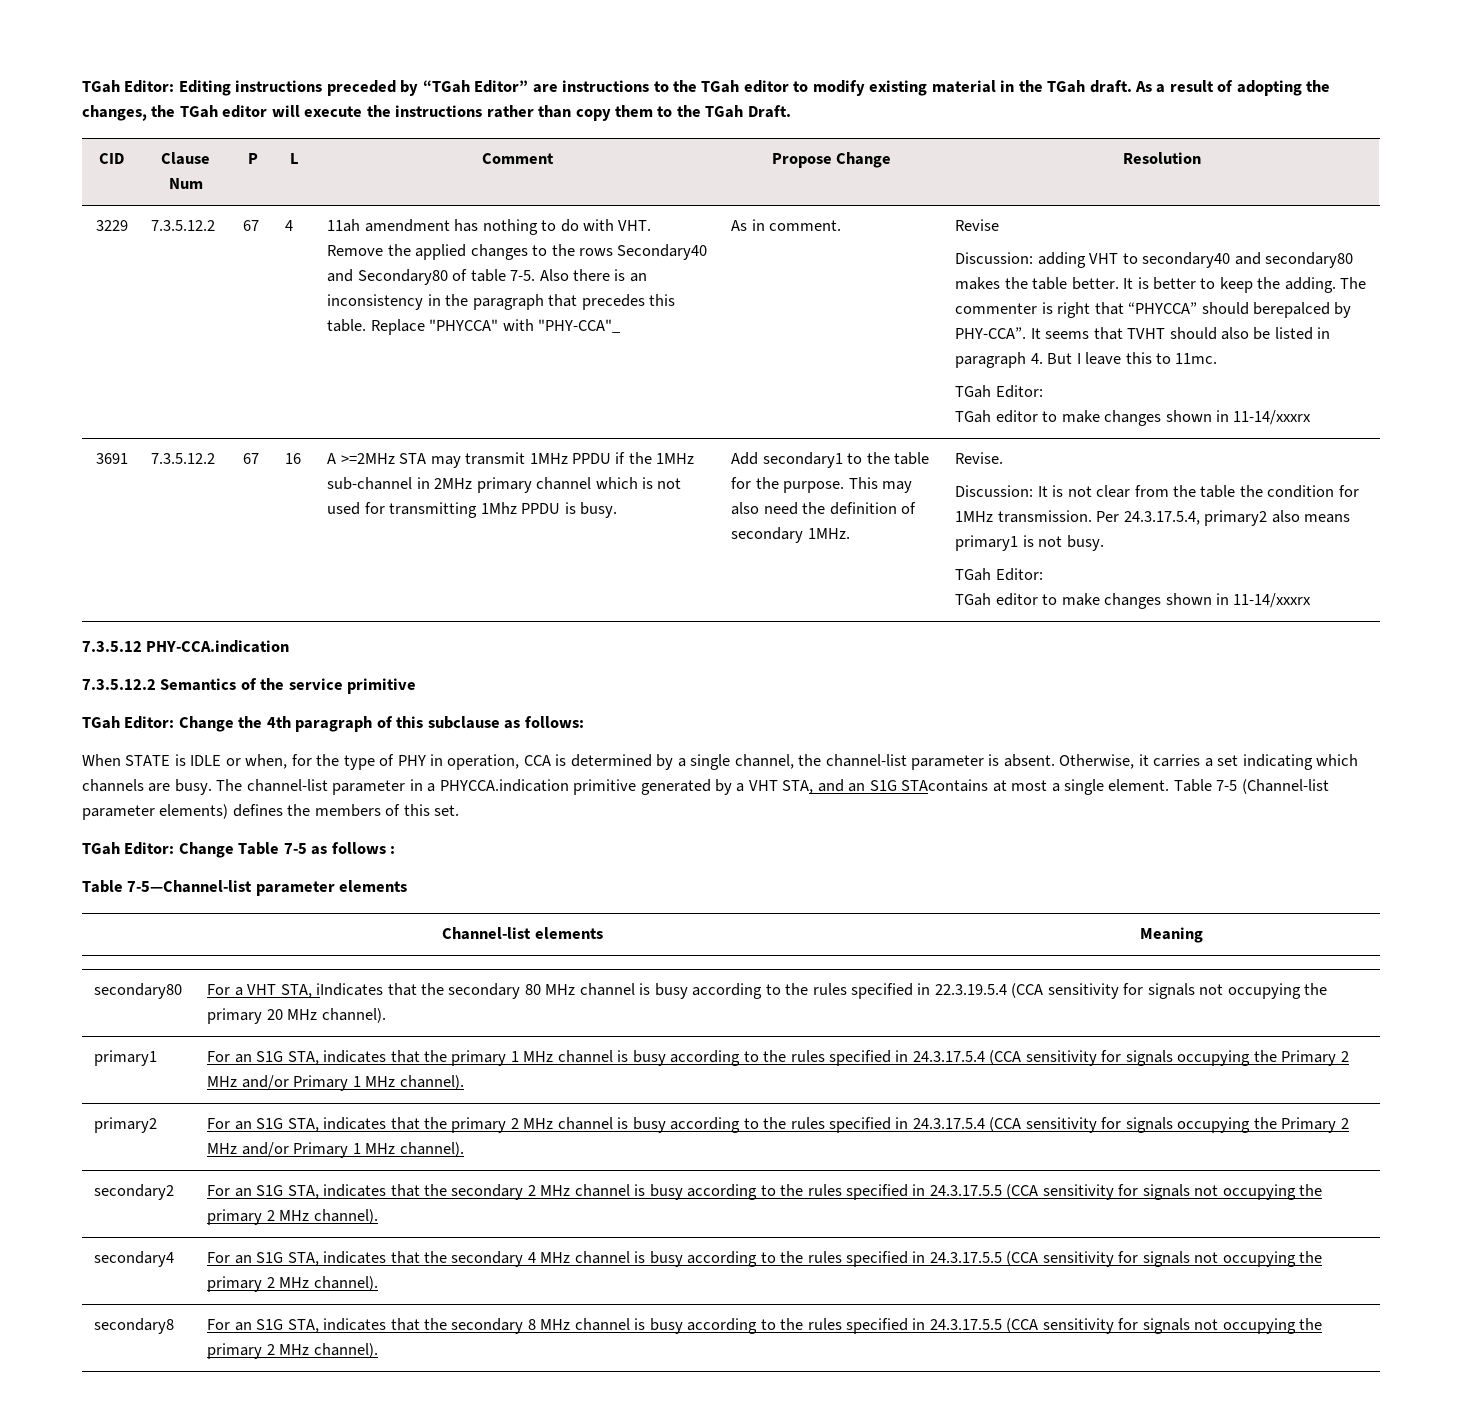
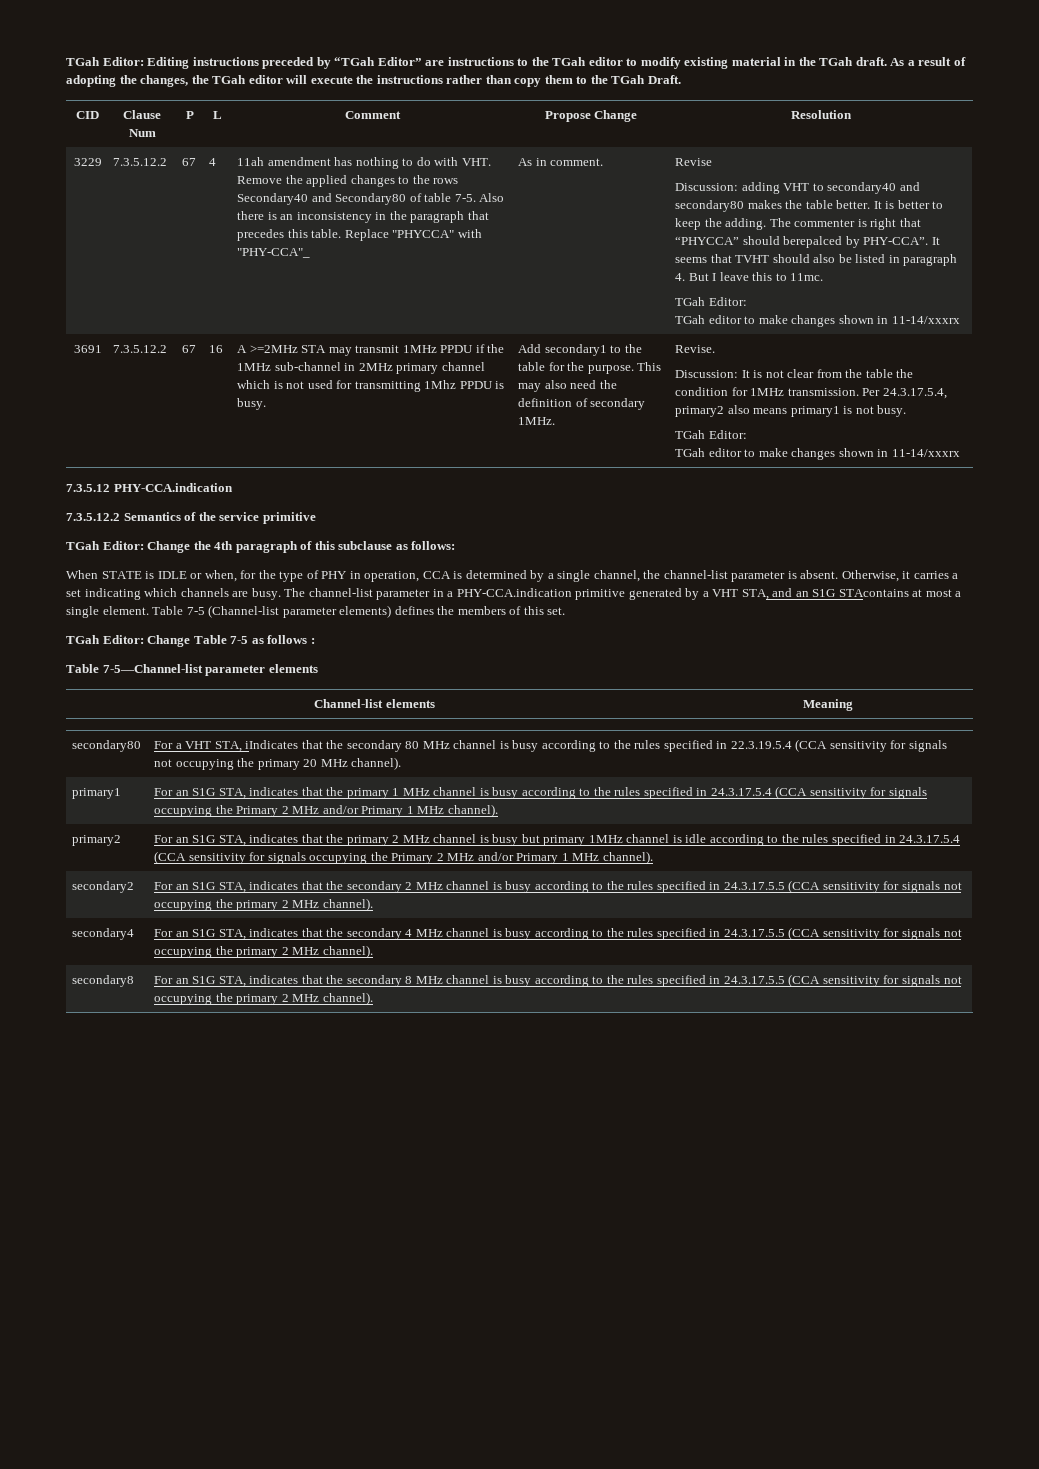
[439,779,569,792] PHYCCA.indication -> [456,588,572,597] PHY-CCA.indication
(666, 1125) none -> [521,834,707,846] but primary 1MHz channel is idle

